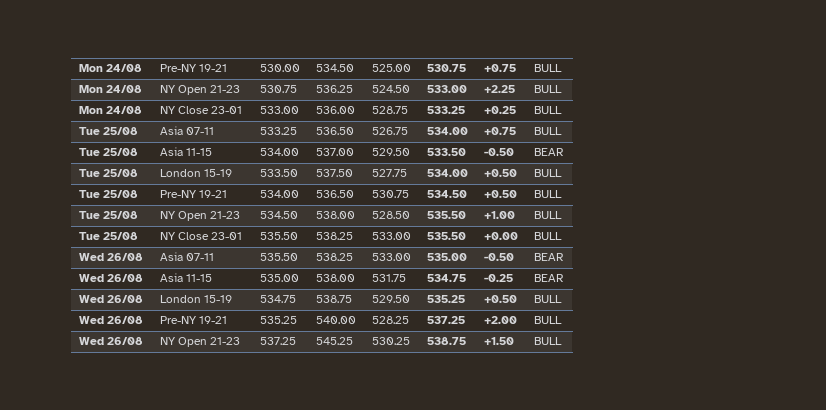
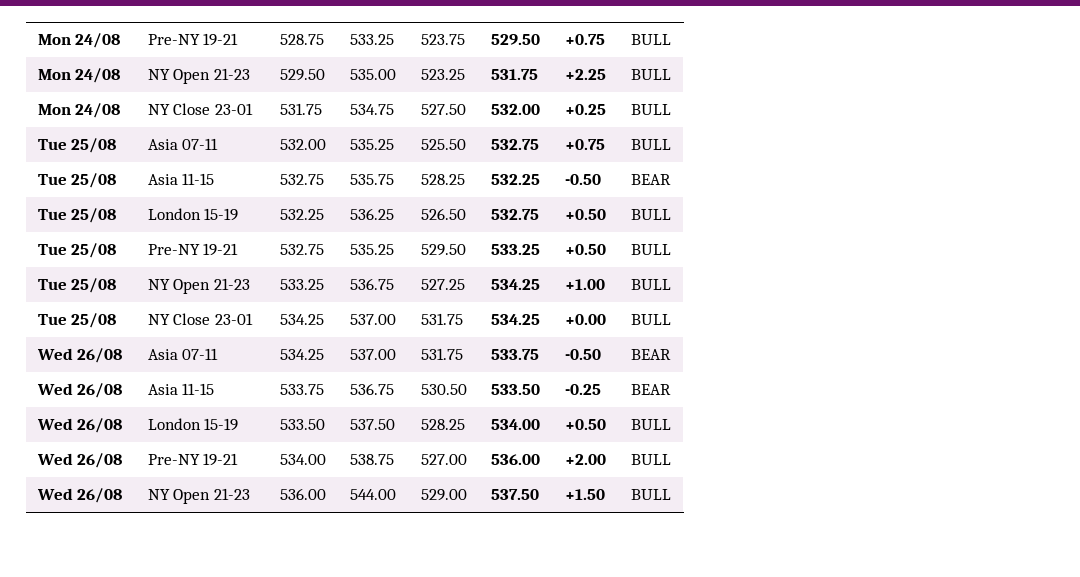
[259,64,300,72] [315,64,354,72] [371,64,411,72] [426,64,466,72] 530.00 | 534.50 | 525.00 | 530.75 -> [279,34,324,45] [349,34,394,45] [420,34,465,45] [490,34,540,45] 528.75 | 533.25 | 523.75 | 529.50
[259,85,297,93] [315,85,353,93] [371,85,410,93] [426,85,467,93] 530.75 | 536.25 | 524.50 | 533.00 -> [279,69,325,81] [349,69,396,80] [420,69,465,80] [490,69,538,80] 529.50 | 535.00 | 523.25 | 531.75
[259,106,299,114] [315,106,355,114] [371,106,408,114] [426,106,465,114] 533.00 | 536.00 | 528.75 | 533.25 -> [279,103,322,115] [349,104,394,115] [420,104,466,115] [490,104,540,115] 531.75 | 534.75 | 527.50 | 532.00
[259,127,297,135] [315,127,354,135] [371,127,408,135] [426,127,468,135] 533.25 | 536.50 | 526.75 | 534.00 -> [279,139,326,150] [349,139,394,150] [420,139,466,150] [490,139,539,150] 532.00 | 535.25 | 525.50 | 532.75
[259,148,299,156] [315,148,354,156] [371,148,410,156] [426,148,466,156] 534.00 | 537.00 | 529.50 | 533.50 -> [279,174,324,185] [349,174,394,185] [420,174,465,185] [490,174,540,185] 532.75 | 535.75 | 528.25 | 532.25
[259,169,298,177] [315,169,353,177] [371,169,407,177] [426,169,468,177] 533.50 | 537.50 | 527.75 | 534.00 -> [279,209,324,220] [349,208,394,220] [420,208,466,220] [490,209,539,220] 532.25 | 536.25 | 526.50 | 532.75
[259,190,299,198] [315,190,354,198] [371,190,409,198] [426,190,467,198] 534.00 | 536.50 | 530.75 | 534.50 -> [279,244,324,255] [349,244,394,255] [420,244,466,256] [490,244,540,255] 532.75 | 535.25 | 529.50 | 533.25
[259,211,298,219] [315,211,355,219] [371,211,410,219] [426,211,466,219] 534.50 | 538.00 | 528.50 | 535.50 -> [279,279,324,290] [349,278,394,290] [420,279,465,290] [490,279,540,290] 533.25 | 536.75 | 527.25 | 534.25
[259,232,298,240] [315,232,353,240] [371,232,411,240] [426,232,466,240] 535.50 | 538.25 | 533.00 | 535.50 -> [279,314,324,325] [349,314,396,325] [420,313,463,325] [490,314,540,325] 534.25 | 537.00 | 531.75 | 534.25
[259,253,298,261] [315,253,353,261] [371,253,411,261] [426,253,467,261] 535.50 | 538.25 | 533.00 | 535.00 -> [279,349,324,360] [349,349,396,360] [420,348,463,360] [490,349,539,360] 534.25 | 537.00 | 531.75 | 533.75
[259,274,299,282] [315,274,355,282] [371,274,406,282] [426,274,466,282] 535.00 | 538.00 | 531.75 | 534.75 -> [279,384,324,395] [349,383,394,395] [420,384,467,395] [490,384,540,395] 533.75 | 536.75 | 530.50 | 533.50
[259,295,296,303] [315,295,352,303] [371,295,410,303] [426,295,465,303] 534.75 | 538.75 | 529.50 | 535.25 -> [279,419,325,430] [349,419,395,430] [420,419,465,430] [490,419,540,430] 533.50 | 537.50 | 528.25 | 534.00
[259,316,297,324] [315,316,356,324] [371,316,409,324] [426,316,465,324] 535.25 | 540.00 | 528.25 | 537.25 -> [279,454,326,465] [349,454,394,465] [420,454,467,465] [490,454,540,465] 534.00 | 538.75 | 527.00 | 536.00
[259,337,296,345] [315,337,353,345] [371,337,410,345] [426,337,466,345] 537.25 | 545.25 | 530.25 | 538.75 -> [279,488,326,500] [349,489,396,500] [420,489,467,501] [490,489,539,500] 536.00 | 544.00 | 529.00 | 537.50

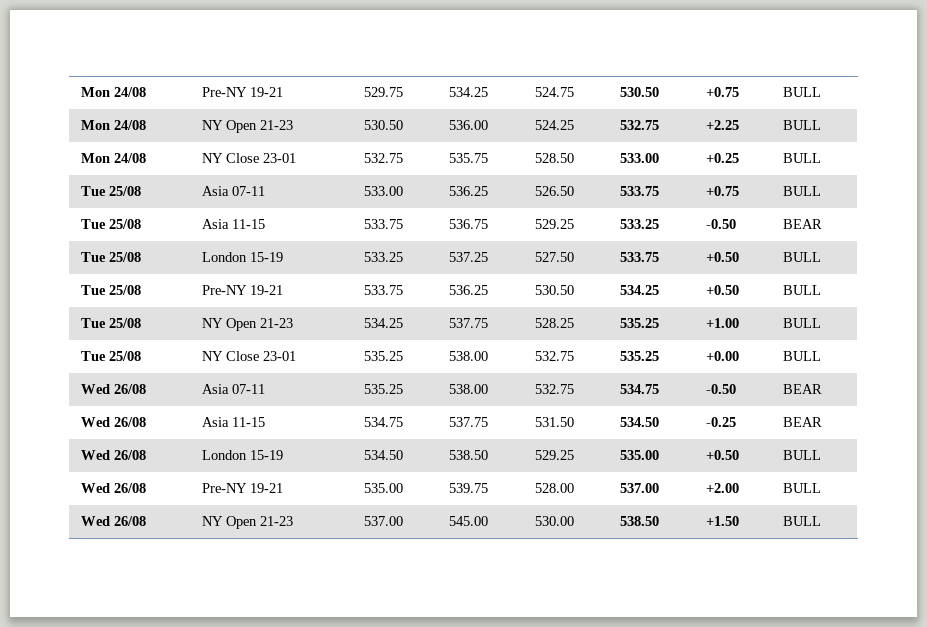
[279,34,324,45] [349,34,394,45] [420,34,465,45] [490,34,540,45] 528.75 | 533.25 | 523.75 | 529.50 -> [363,87,403,97] [448,87,488,97] [534,87,574,97] [619,87,659,97] 529.75 | 534.25 | 524.75 | 530.50
[279,69,325,81] [349,69,396,80] [420,69,465,80] [490,69,538,80] 529.50 | 535.00 | 523.25 | 531.75 -> [363,120,403,130] [448,120,488,130] [534,120,574,130] [619,120,659,130] 530.50 | 536.00 | 524.25 | 532.75
[279,103,322,115] [349,104,394,115] [420,104,466,115] [490,104,540,115] 531.75 | 534.75 | 527.50 | 532.00 -> [363,153,403,163] [448,153,488,163] [534,153,574,163] [619,153,659,163] 532.75 | 535.75 | 528.50 | 533.00
[279,139,326,150] [349,139,394,150] [420,139,466,150] [490,139,539,150] 532.00 | 535.25 | 525.50 | 532.75 -> [363,186,403,196] [448,186,488,196] [534,186,574,196] [619,186,659,196] 533.00 | 536.25 | 526.50 | 533.75
[279,174,324,185] [349,174,394,185] [420,174,465,185] [490,174,540,185] 532.75 | 535.75 | 528.25 | 532.25 -> [363,219,403,229] [448,219,488,229] [534,219,574,229] [619,219,659,229] 533.75 | 536.75 | 529.25 | 533.25
[279,209,324,220] [349,208,394,220] [420,208,466,220] [490,209,539,220] 532.25 | 536.25 | 526.50 | 532.75 -> [363,252,403,262] [448,252,488,262] [534,252,574,262] [619,252,659,262] 533.25 | 537.25 | 527.50 | 533.75
[279,244,324,255] [349,244,394,255] [420,244,466,256] [490,244,540,255] 532.75 | 535.25 | 529.50 | 533.25 -> [363,285,403,295] [448,285,488,295] [534,285,574,295] [619,285,659,295] 533.75 | 536.25 | 530.50 | 534.25
[279,279,324,290] [349,278,394,290] [420,279,465,290] [490,279,540,290] 533.25 | 536.75 | 527.25 | 534.25 -> [363,318,403,328] [448,318,488,328] [534,318,574,328] [619,318,659,328] 534.25 | 537.75 | 528.25 | 535.25
[279,314,324,325] [349,314,396,325] [420,313,463,325] [490,314,540,325] 534.25 | 537.00 | 531.75 | 534.25 -> [363,351,403,361] [448,351,488,361] [534,351,574,361] [619,351,659,361] 535.25 | 538.00 | 532.75 | 535.25
[279,349,324,360] [349,349,396,360] [420,348,463,360] [490,349,539,360] 534.25 | 537.00 | 531.75 | 533.75 -> [363,384,403,394] [448,384,488,394] [534,384,574,394] [619,384,659,394] 535.25 | 538.00 | 532.75 | 534.75
[279,384,324,395] [349,383,394,395] [420,384,467,395] [490,384,540,395] 533.75 | 536.75 | 530.50 | 533.50 -> [363,417,403,427] [448,417,488,427] [534,417,574,427] [619,417,659,427] 534.75 | 537.75 | 531.50 | 534.50
[279,419,325,430] [349,419,395,430] [420,419,465,430] [490,419,540,430] 533.50 | 537.50 | 528.25 | 534.00 -> [363,450,403,460] [448,450,488,460] [534,450,574,460] [619,450,659,460] 534.50 | 538.50 | 529.25 | 535.00
[279,454,326,465] [349,454,394,465] [420,454,467,465] [490,454,540,465] 534.00 | 538.75 | 527.00 | 536.00 -> [363,483,403,493] [448,483,488,493] [534,483,574,493] [619,483,659,493] 535.00 | 539.75 | 528.00 | 537.00
[279,488,326,500] [349,489,396,500] [420,489,467,501] [490,489,539,500] 536.00 | 544.00 | 529.00 | 537.50 -> [363,516,403,526] [448,516,488,526] [534,516,574,526] [619,516,659,526] 537.00 | 545.00 | 530.00 | 538.50

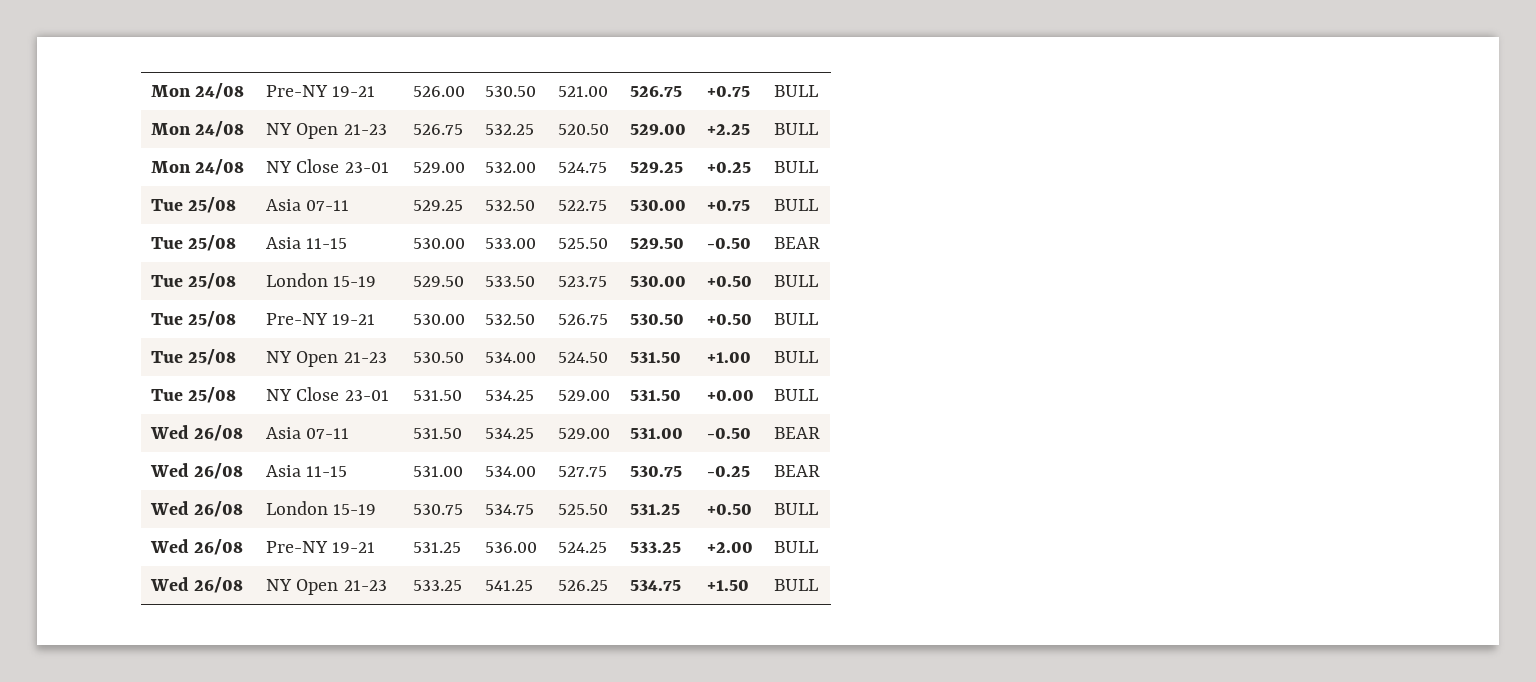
[363,87,403,97] [448,87,488,97] [534,87,574,97] [619,87,659,97] 529.75 | 534.25 | 524.75 | 530.50 -> [412,86,465,97] [484,86,536,97] [557,86,608,97] [629,86,682,97] 526.00 | 530.50 | 521.00 | 526.75
[363,120,403,130] [448,120,488,130] [534,120,574,130] [619,120,659,130] 530.50 | 536.00 | 524.25 | 532.75 -> [412,124,463,135] [484,124,534,135] [557,124,609,135] [629,124,686,135] 526.75 | 532.25 | 520.50 | 529.00
[363,153,403,163] [448,153,488,163] [534,153,574,163] [619,153,659,163] 532.75 | 535.75 | 528.50 | 533.00 -> [412,162,465,173] [484,162,536,173] [557,162,607,173] [629,162,683,173] 529.00 | 532.00 | 524.75 | 529.25
[363,186,403,196] [448,186,488,196] [534,186,574,196] [619,186,659,196] 533.00 | 536.25 | 526.50 | 533.75 -> [412,200,463,211] [484,200,535,211] [557,200,607,211] [629,200,686,211] 529.25 | 532.50 | 522.75 | 530.00
[363,219,403,229] [448,219,488,229] [534,219,574,229] [619,219,659,229] 533.75 | 536.75 | 529.25 | 533.25 -> [412,238,465,249] [484,238,536,249] [557,238,608,249] [629,238,684,249] 530.00 | 533.00 | 525.50 | 529.50
[363,252,403,262] [448,252,488,262] [534,252,574,262] [619,252,659,262] 533.25 | 537.25 | 527.50 | 533.75 -> [412,276,464,287] [484,276,535,287] [557,276,607,287] [629,276,686,287] 529.50 | 533.50 | 523.75 | 530.00
[363,285,403,295] [448,285,488,295] [534,285,574,295] [619,285,659,295] 533.75 | 536.25 | 530.50 | 534.25 -> [412,314,465,325] [484,314,535,325] [557,314,608,325] [629,314,684,325] 530.00 | 532.50 | 526.75 | 530.50
[363,318,403,328] [448,318,488,328] [534,318,574,328] [619,318,659,328] 534.25 | 537.75 | 528.25 | 535.25 -> [412,352,464,363] [484,352,536,363] [557,352,608,363] [629,352,681,363] 530.50 | 534.00 | 524.50 | 531.50
[363,351,403,361] [448,351,488,361] [534,351,574,361] [619,351,659,361] 535.25 | 538.00 | 532.75 | 535.25 -> [412,390,462,401] [484,390,534,401] [557,390,610,401] [629,390,681,401] 531.50 | 534.25 | 529.00 | 531.50
[363,384,403,394] [448,384,488,394] [534,384,574,394] [619,384,659,394] 535.25 | 538.00 | 532.75 | 534.75 -> [412,428,462,439] [484,428,534,439] [557,428,610,439] [629,428,683,439] 531.50 | 534.25 | 529.00 | 531.00
[363,417,403,427] [448,417,488,427] [534,417,574,427] [619,417,659,427] 534.75 | 537.75 | 531.50 | 534.50 -> [412,466,463,477] [484,466,536,477] [557,466,607,477] [629,466,682,477] 531.00 | 534.00 | 527.75 | 530.75
[363,450,403,460] [448,450,488,460] [534,450,574,460] [619,450,659,460] 534.50 | 538.50 | 529.25 | 535.00 -> [412,504,463,515] [484,504,534,515] [557,504,608,515] [629,504,680,515] 530.75 | 534.75 | 525.50 | 531.25
[363,483,403,493] [448,483,488,493] [534,483,574,493] [619,483,659,493] 535.00 | 539.75 | 528.00 | 537.00 -> [412,542,461,553] [484,542,537,553] [557,542,607,553] [629,542,681,553] 531.25 | 536.00 | 524.25 | 533.25
[363,516,403,526] [448,516,488,526] [534,516,574,526] [619,516,659,526] 537.00 | 545.00 | 530.00 | 538.50 -> [412,580,462,591] [484,580,533,591] [557,580,608,591] [629,580,681,591] 533.25 | 541.25 | 526.25 | 534.75

